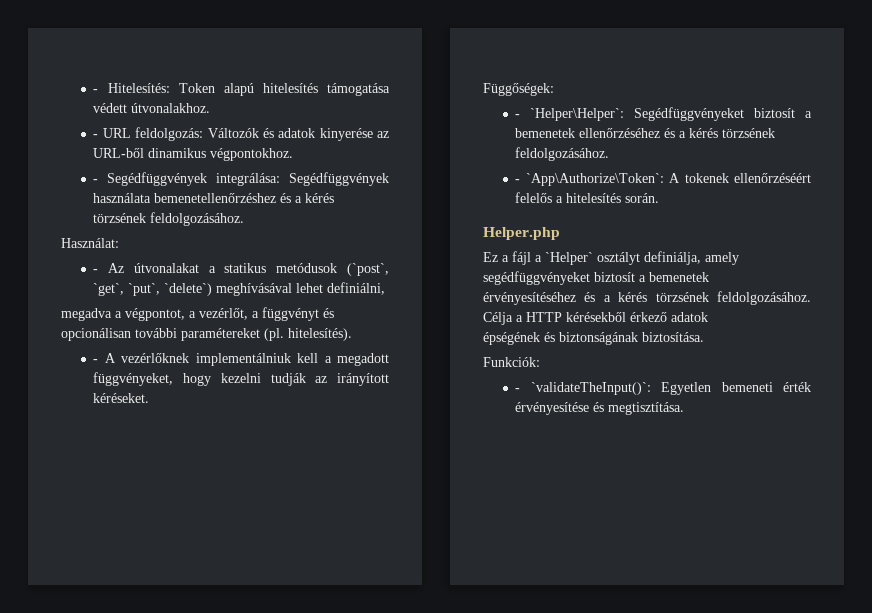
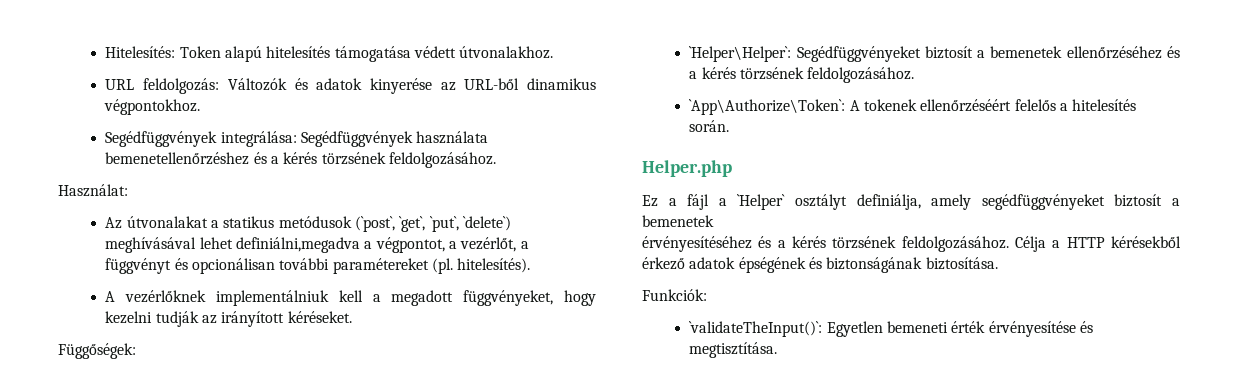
[93,89,99,93] - -> (105, 52) none
[93,134,99,138] - -> (554, 52) none
[93,179,99,183] - -> (201, 107) none
[93,269,99,273] - -> (128, 190) none
[327,282,386,295] [61,308,112,321] definiálni, // megadva -> [236,237,361,253] definiálni,megadva
[93,359,99,363] - -> (531, 265) none
[515,114,521,118] - -> (136, 351) none
[515,179,521,183] - -> (915, 75) none
(708, 317) // -> (736, 263) none
[515,388,521,392] - -> (707, 295) none

